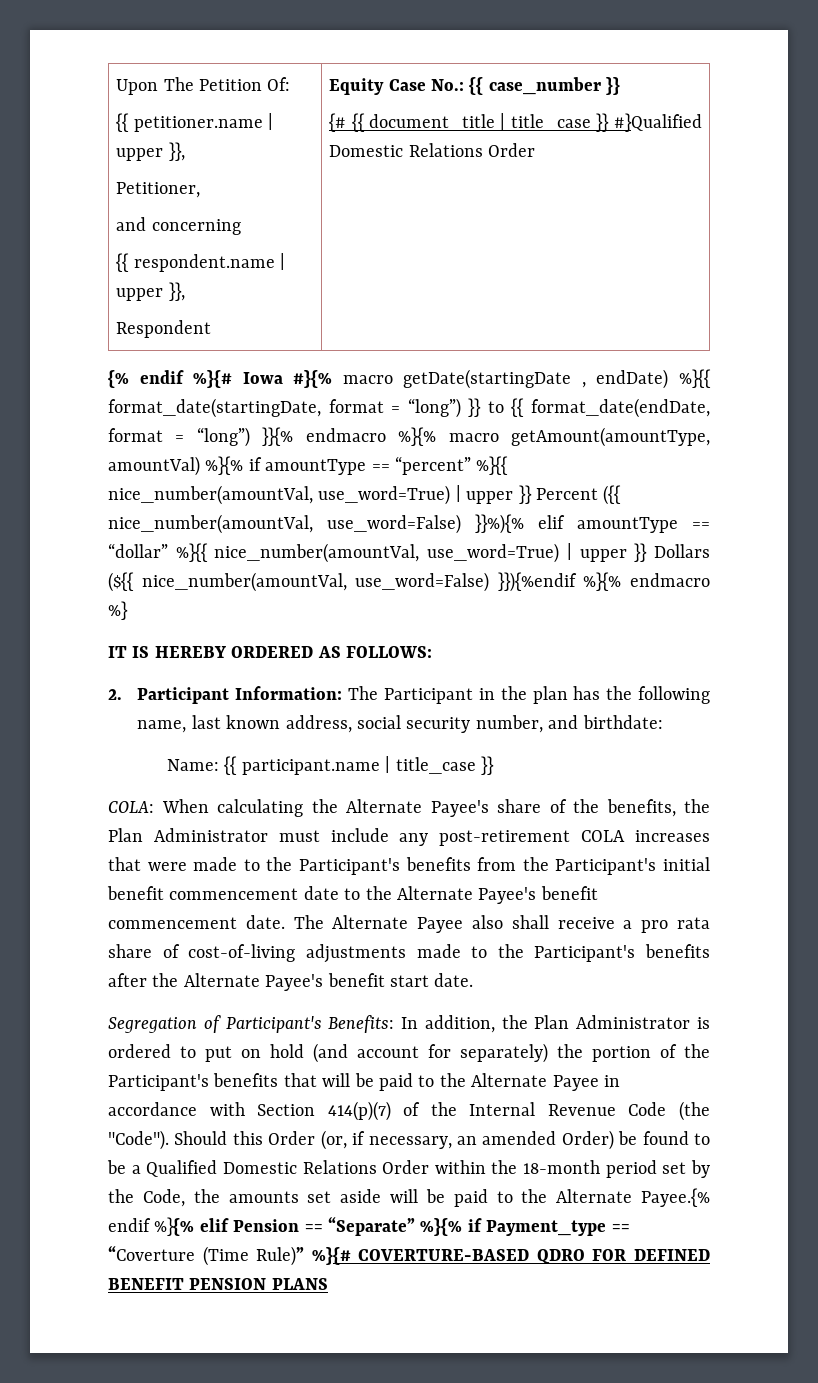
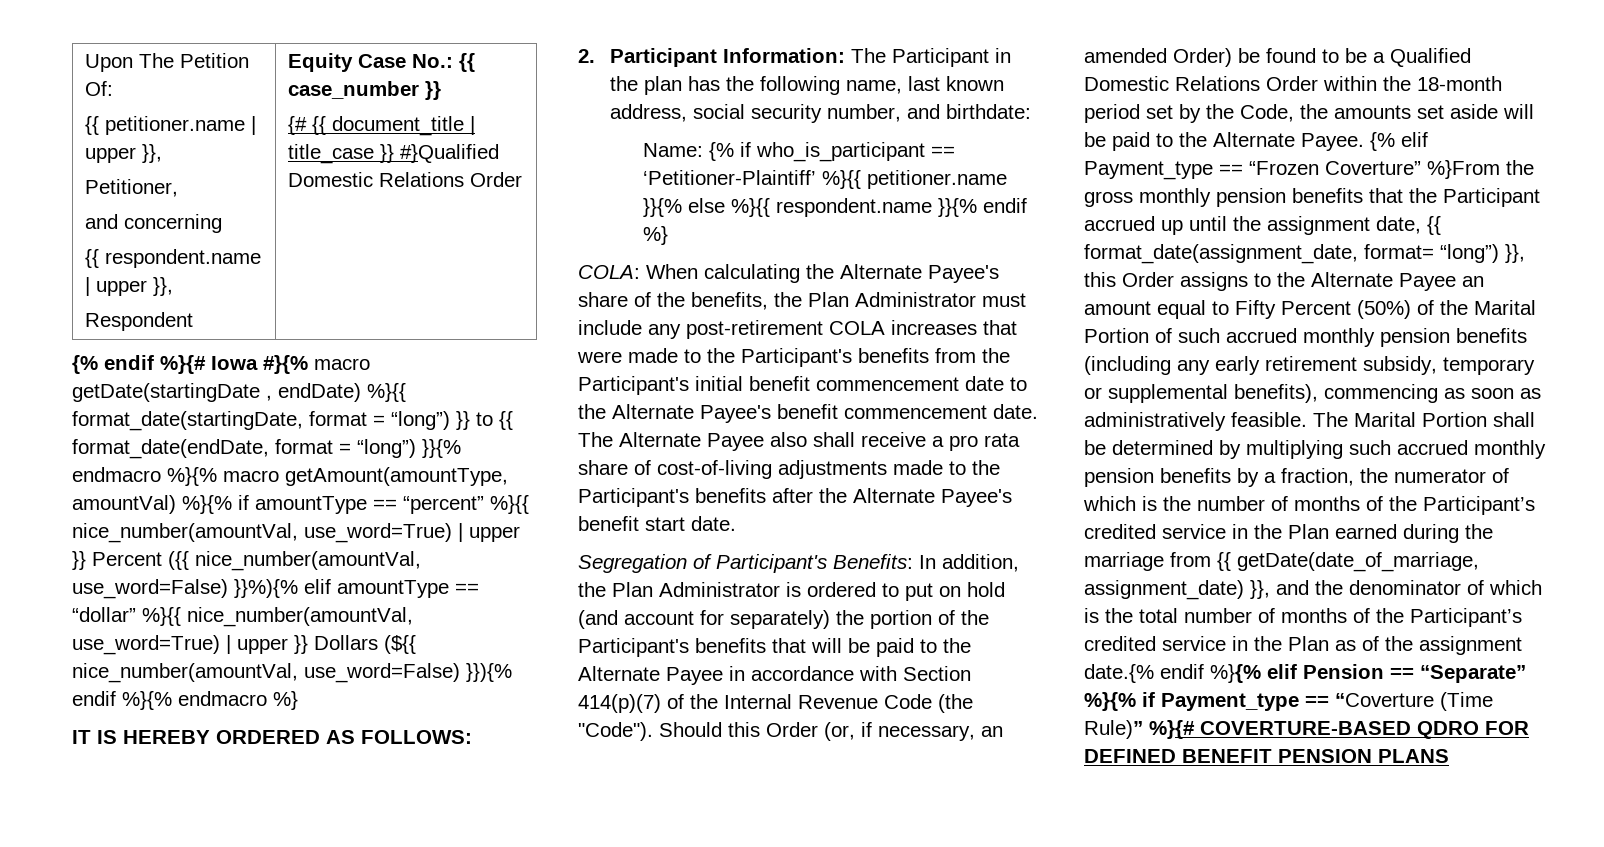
[497,572,577,592] }}){%endif -> [466,663,512,682] [72,691,116,706] }}){% endif
[224,756,494,775] {{ participant.name | title_case }} -> [708,142,955,162] [642,170,1007,189] [642,198,1027,217] [642,226,668,245] {% if who_is_participant == ‘Petitioner-Plaintiff’ %}{{ petitioner.name }}{% else %}{{ respondent.name }}{% endif %}
[641,1188,710,1207] Payee.{% -> [1301,132,1428,151] [1084,160,1534,180] [1084,188,1540,207] [1084,216,1441,235] [1084,244,1525,264] [1084,272,1484,291] [1084,300,1536,319] [1084,328,1527,347] [1084,356,1535,375] [1084,384,1541,403] [1084,412,1535,431] [1084,440,1546,459] [1084,468,1509,487] [1083,496,1535,515] [1084,524,1493,543] [1084,552,1479,572] [1084,580,1542,600] [1084,608,1522,627] [1084,636,1522,655] [1084,664,1154,683] Payee. {% elif Payment_type == “Frozen Coverture” %}From the gross monthly pension benefits that the Participant accrued up until the assignment date, {{ format_date(assignment_date, format= “long”) }}, this Order assigns to the Alternate Payee an amount equal to Fifty Percent (50%) of the Marital Portion of such accrued monthly pension benefits (including any early retirement subsidy, temporary or supplemental benefits), commencing as soon as administratively feasible. The Marital Portion shall be determined by multiplying such accrued monthly pension benefits by a fraction, the numerator of which is the number of months of the Participant’s credited service in the Plan earned during the marriage from {{ getDate(date_of_marriage, assignment_date) }}, and the denominator of which is the total number of months of the Participant’s credited service in the Plan as of the assignment date.{%

